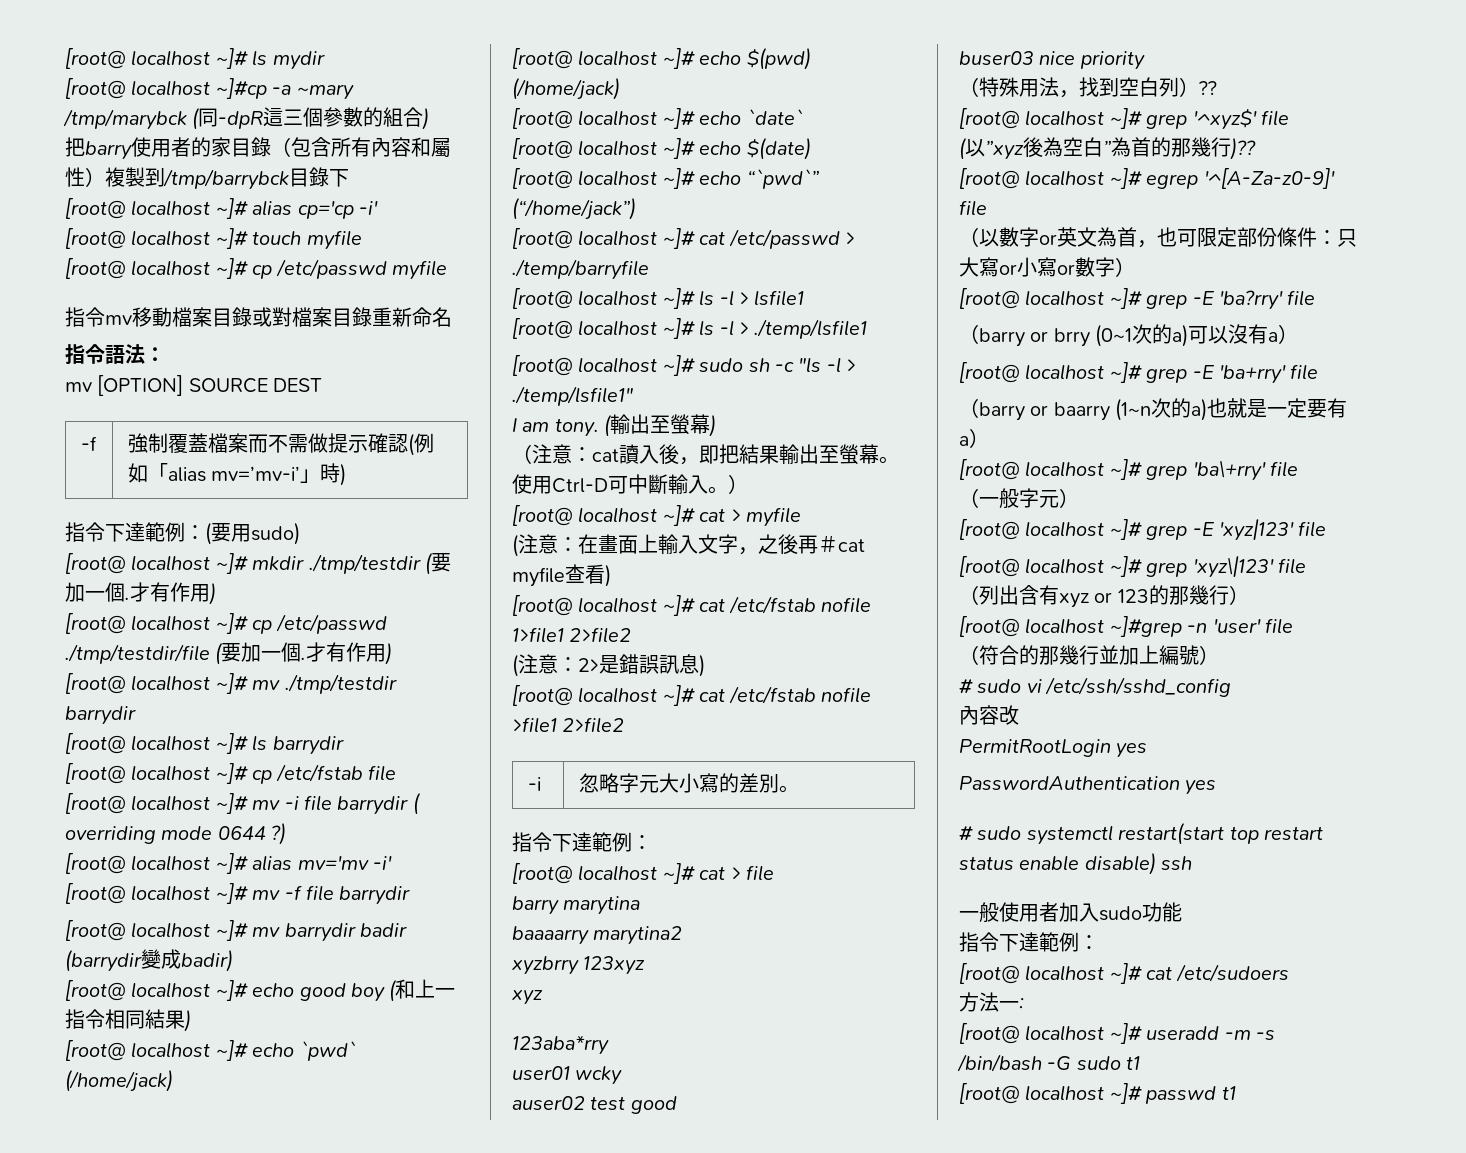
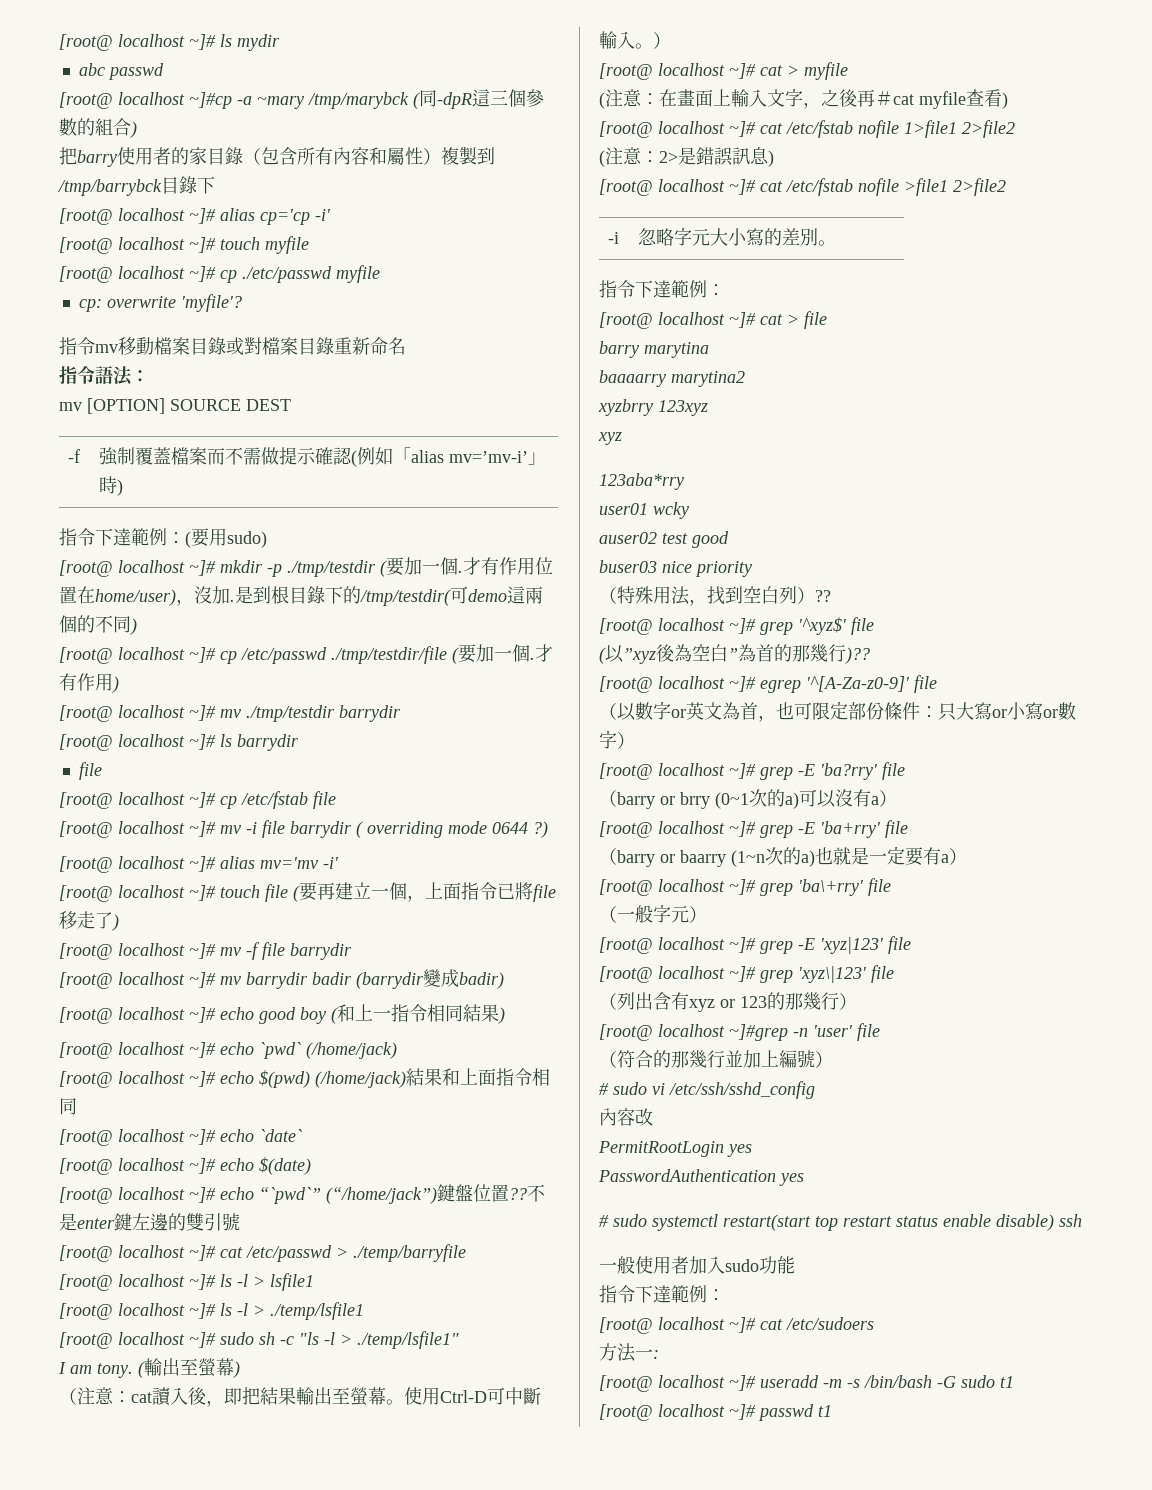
(325, 60) none -> [78,63,164,80] // abc passwd
[275,259,447,280] /etc/passwd myfile -> [242,265,380,283] [78,294,242,312] ./etc/passwd myfile // cp: overwrite 'myfile'?
(305, 563) none -> [267,564,282,577] -p
(210, 593) none -> [535,557,553,575] [59,586,543,606] [59,615,131,633] 位置在home/user)，沒加.是到根目錄下的/tmp/testdir(可demo這兩個的不同
(344, 745) none -> [78,762,102,780] // file
(392, 863) none -> [59,882,556,902] [59,911,119,931] // [root@ localhost ~]# touch file (要再建立一個，上面指令已將file移走了)
(620, 88) none -> [406,1068,550,1086] [59,1098,77,1115] 結果和上面指令相同
(636, 208) none -> [437,1184,545,1202] [59,1213,240,1231] 鍵盤位置??不是enter鍵左邊的雙引號

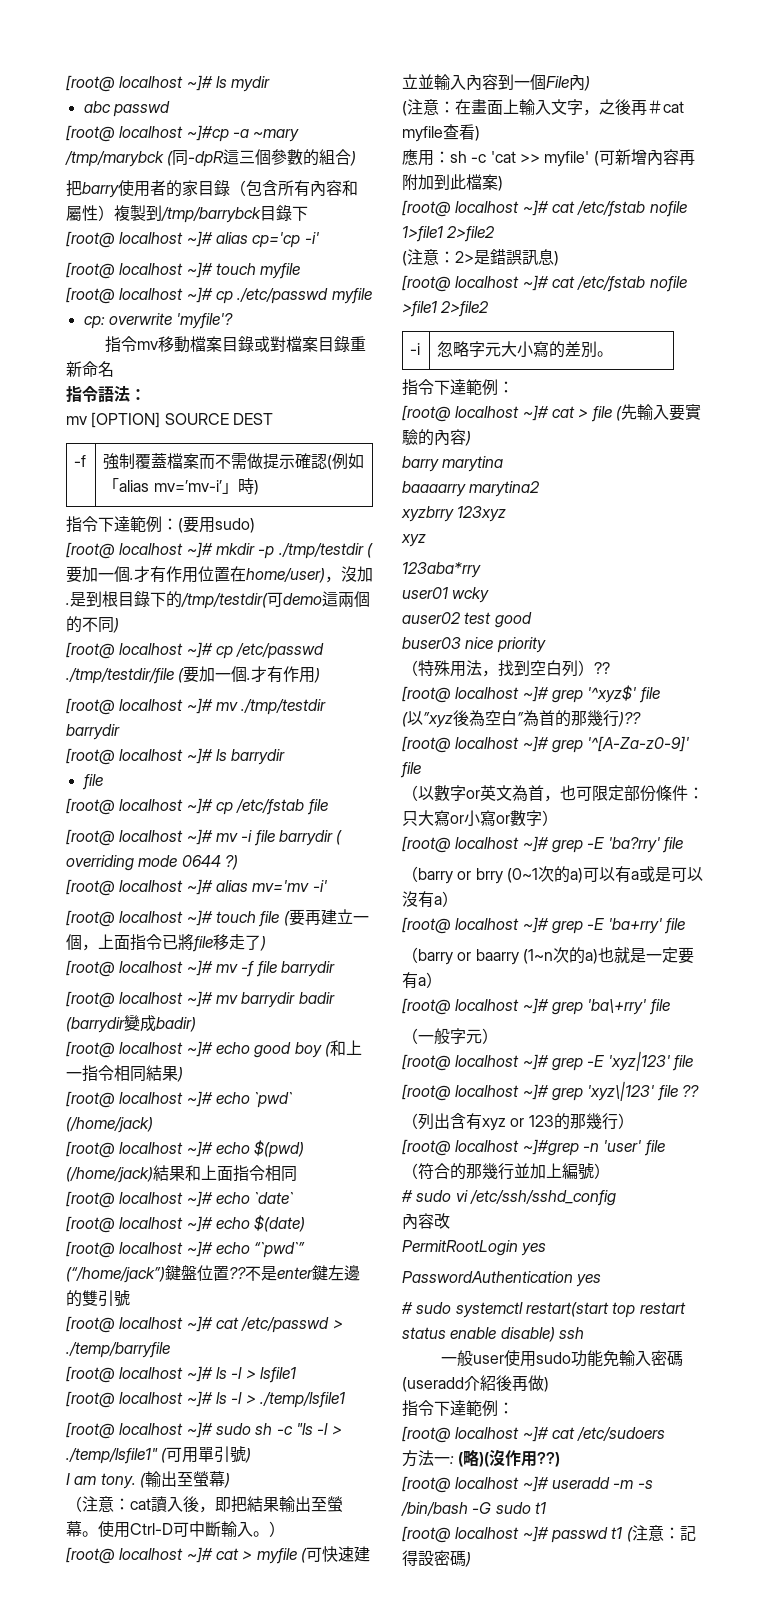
(459, 1340) none -> [161,1446,252,1463] (可用單引號)
(848, 71) none -> [300,1546,370,1563] [402,74,590,91] (可快速建立並輸入內容到一個File內)
(1008, 100) none -> [402,149,695,167] [402,174,503,191] // 應用：sh -c 'cat >> myfile' (可新增內容再附加到此檔案)
(827, 320) none -> [615,404,701,421] [402,429,471,446] (先輸入要實驗的內容)
[760,680,801,693] egrep -> [551,740,583,753] grep
(836, 799) none -> [614,866,703,883] 有a或是可以
(894, 974) none -> [681,1085,699,1097] ??
[635,1256,725,1274] 使用者加入 -> [473,1350,537,1367] user使用
(795, 1265) none -> [603,1350,684,1367] [402,1375,549,1392] 免輸入密碼(useradd介紹後再做)
(659, 1354) none -> [458,1449,561,1467] (略)(沒作用??)
(832, 1411) none -> [626,1525,696,1542] [402,1550,471,1567] (注意：記得設密碼)

